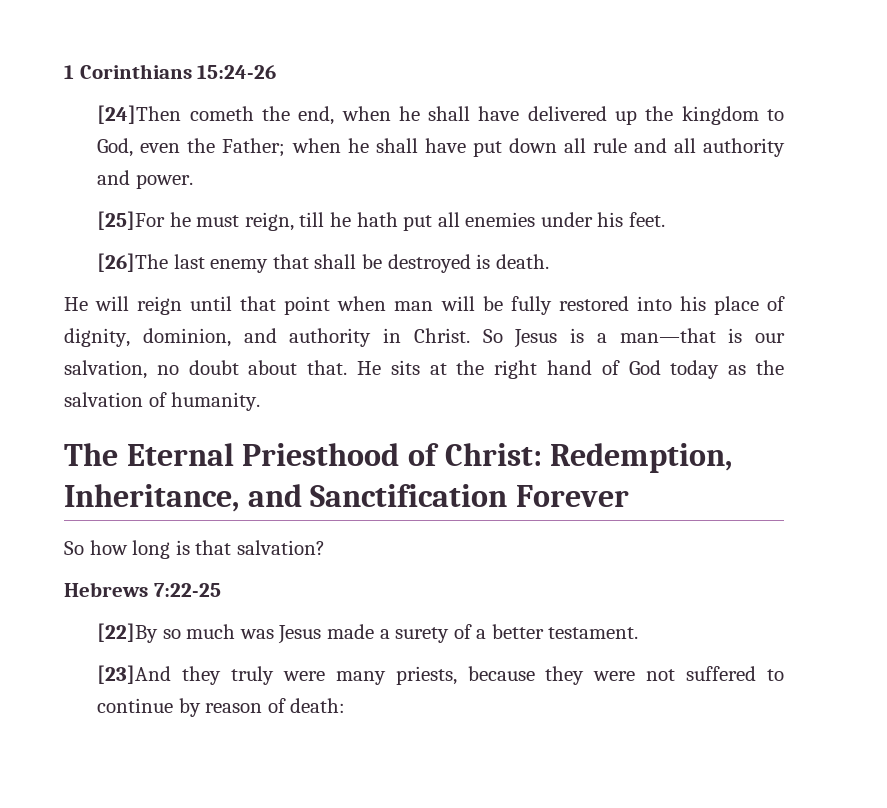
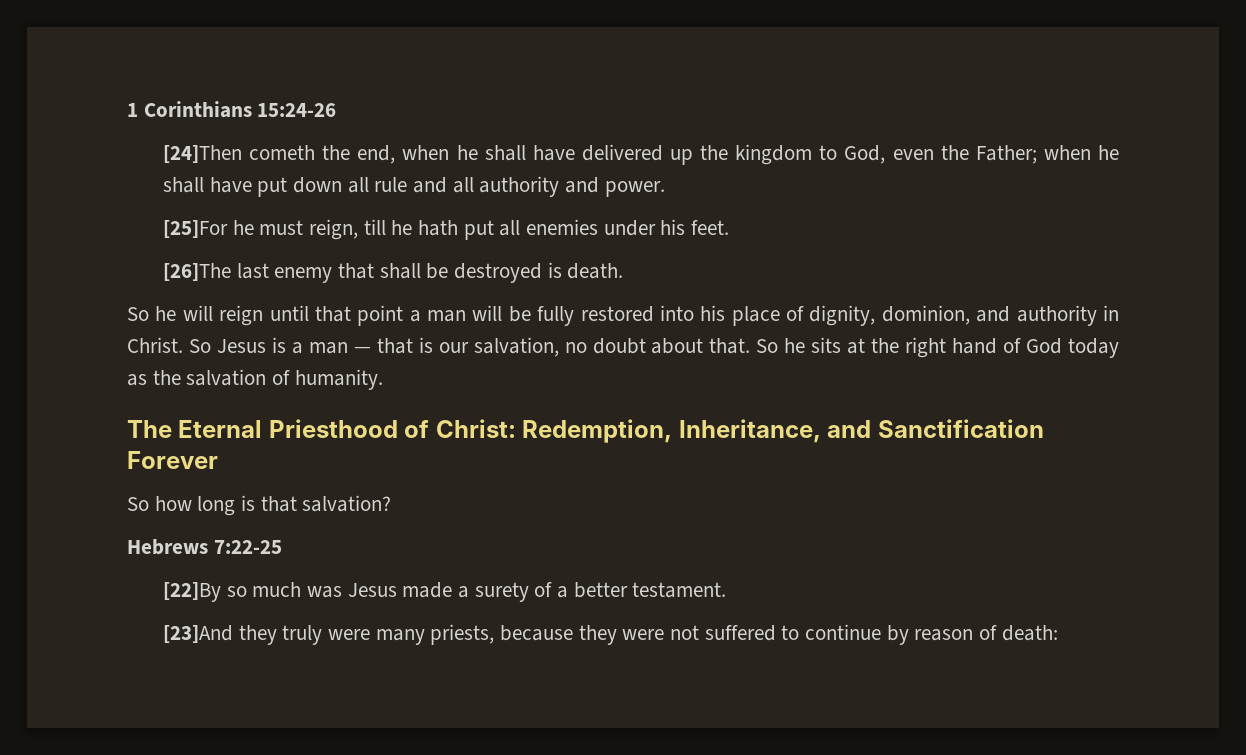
[64,297,88,311] He -> [127,306,177,321] So he
[337,296,387,311] when -> [409,310,421,322] a
[619,328,716,343] man—that -> [308,338,413,354] man — that
[357,361,382,375] He -> [756,338,806,353] So he

